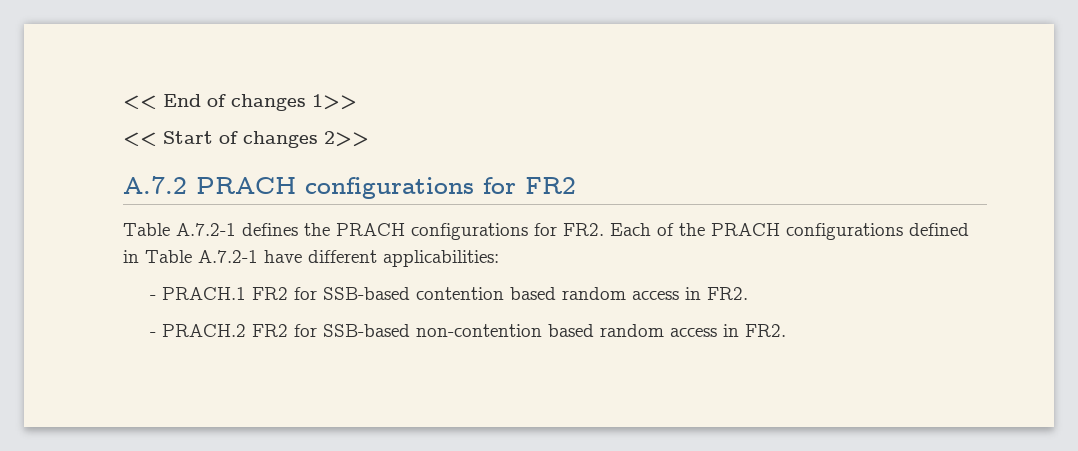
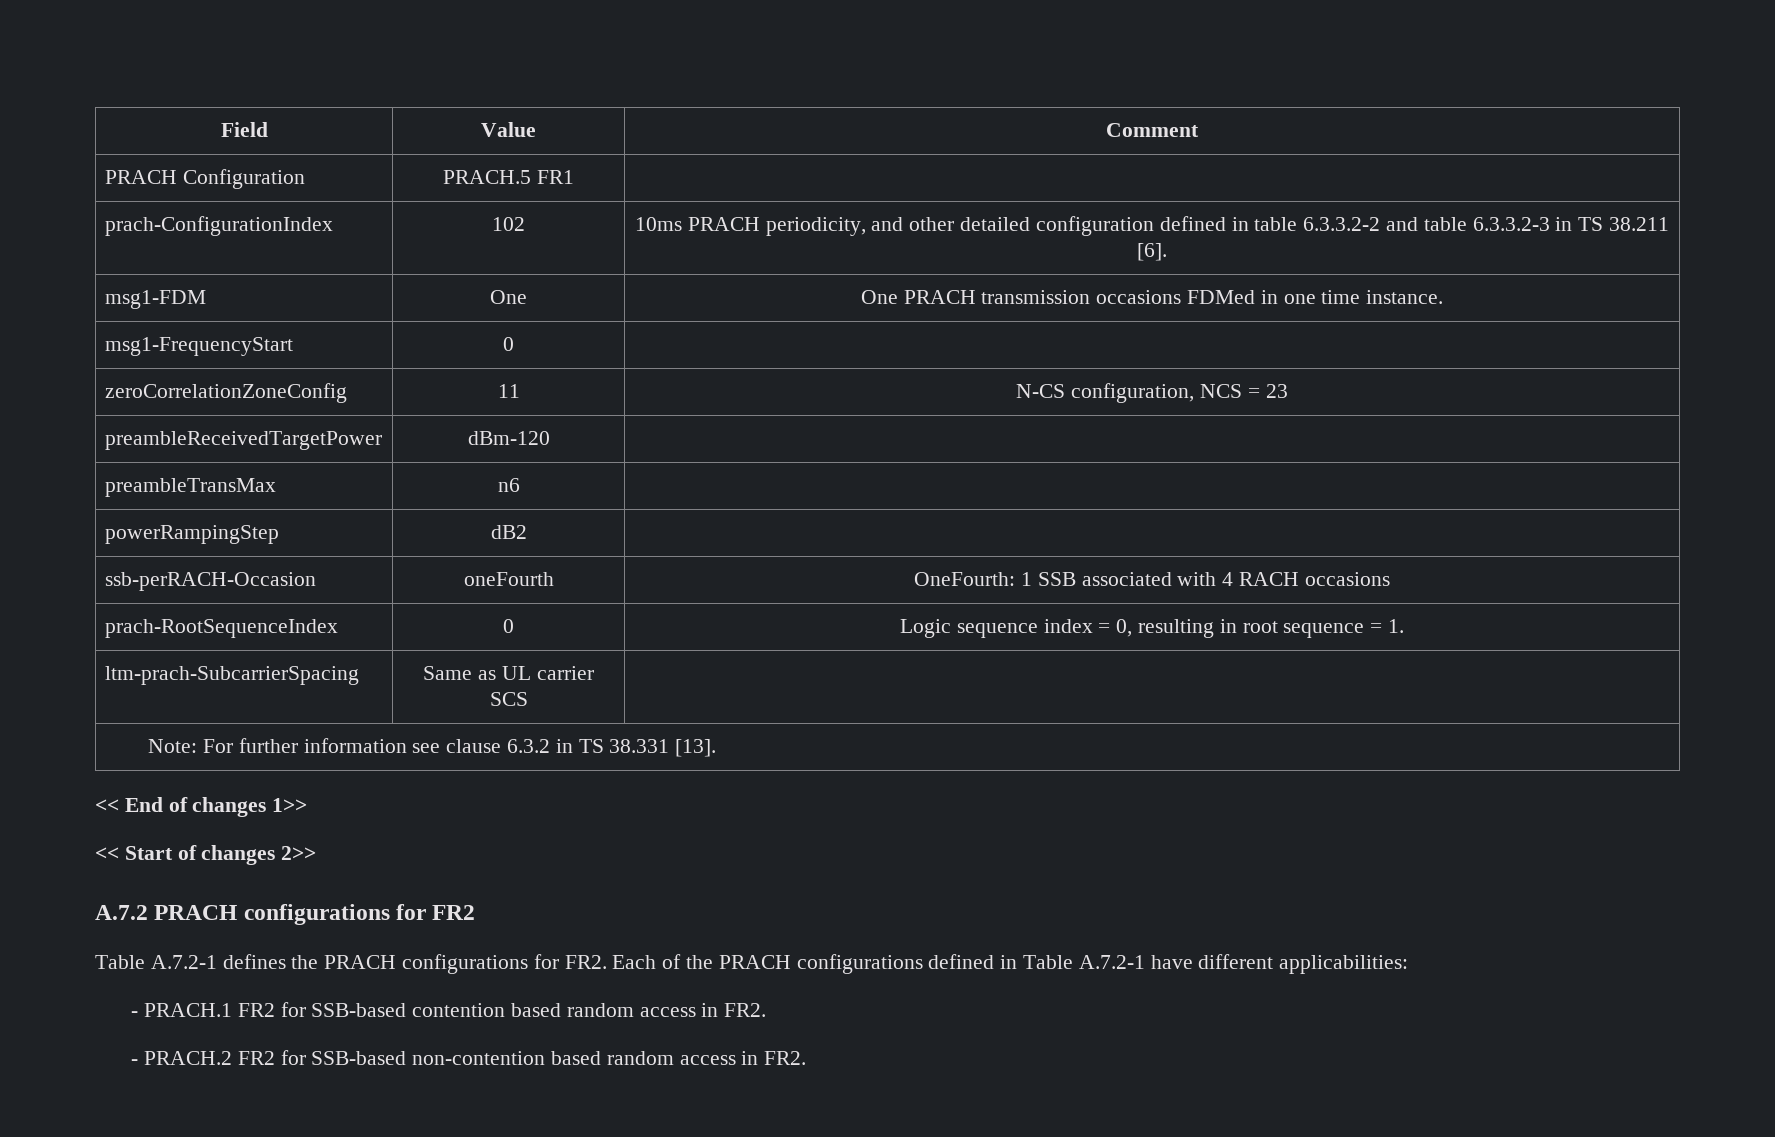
(123, 102) none -> [220,122,268,137] [481,122,536,137] [1106,123,1199,137] [104,169,305,189] [443,170,574,184] [104,216,333,236] [492,217,525,231] [635,216,1669,236] [1137,243,1167,261] [104,290,206,309] [490,290,527,304] [860,290,1444,304] [104,337,293,356] [503,337,514,351] [104,383,347,403] [497,384,520,398] [1016,383,1288,403] [104,431,382,450] [467,431,550,445] [104,478,276,497] [497,478,520,492] [104,525,279,544] [490,525,527,539] [104,572,316,591] [463,572,554,586] [914,572,1390,586] [104,619,338,638] [503,619,514,633] [899,619,1405,638] [104,666,359,685] [423,666,594,680] [489,692,528,706] [148,738,717,757] Field | Value | Comment // PRACH Configuration | PRACH.5 FR1 | // prach-ConfigurationIndex | 102 | 10ms PRACH periodicity, and other detailed configuration defined in table 6.3.3.2-2 and table 6.3.3.2-3 in TS 38.211 [6]. // msg1-FDM | One | One PRACH transmission occasions FDMed in one time instance. // msg1-FrequencyStart | 0 | // zeroCorrelationZoneConfig | 11 | N-CS configuration, NCS = 23 // preambleReceivedTargetPower | dBm-120 | // preambleTransMax | n6 | // powerRampingStep | dB2 | // ssb-perRACH-Occasion | oneFourth | OneFourth: 1 SSB associated with 4 RACH occasions // prach-RootSequenceIndex | 0 | Logic sequence index = 0, resulting in root sequence = 1. // ltm-prach-SubcarrierSpacing | Same as UL carrier SCS | // Note: For further information see clause 6.3.2 in TS 38.331 [13]. //

